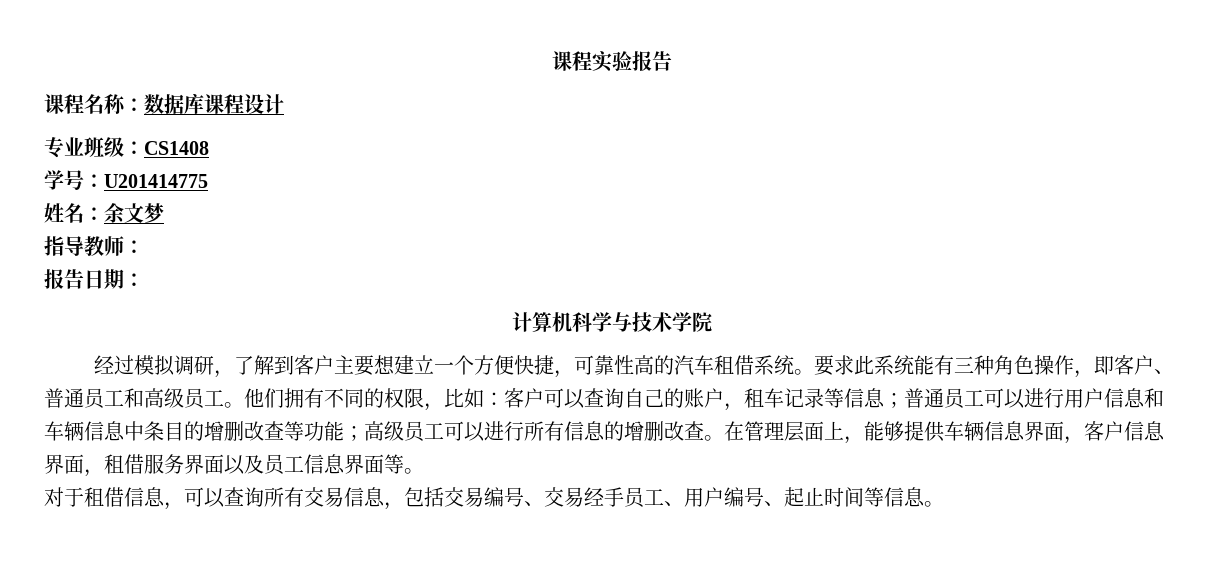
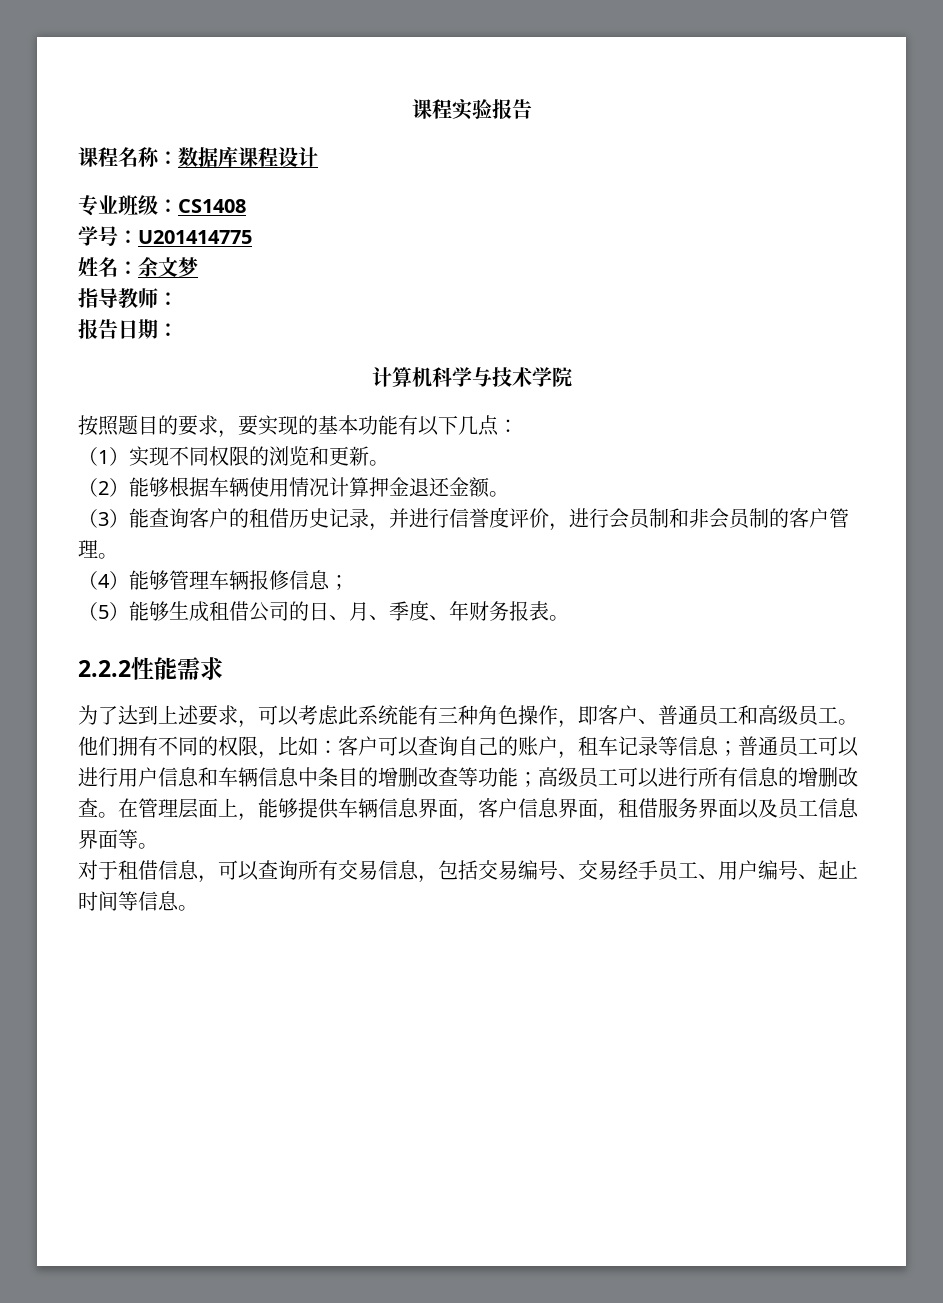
[94,355,855,378] 经过模拟调研，了解到客户主要想建立一个方便快捷，可靠性高的汽车租借系统。要求 -> [78,415,518,438] [78,446,389,467] [78,477,509,498] [78,507,849,531] [78,540,118,559] [78,570,349,590] [78,600,569,622] [78,657,223,680] [78,705,339,728] 按照题目的要求，要实现的基本功能有以下几点： // （1）实现不同权限的浏览和更新。 // （2）能够根据车辆使用情况计算押金退还金额。 // （3）能查询客户的租借历史记录，并进行信誉度评价，进行会员制和非会员制的客户管理。 // （4）能够管理车辆报修信息； // （5）能够生成租借公司的日、月、季度、年财务报表。 // 2.2.2性能需求 // 为了达到上述要求，可以考虑

